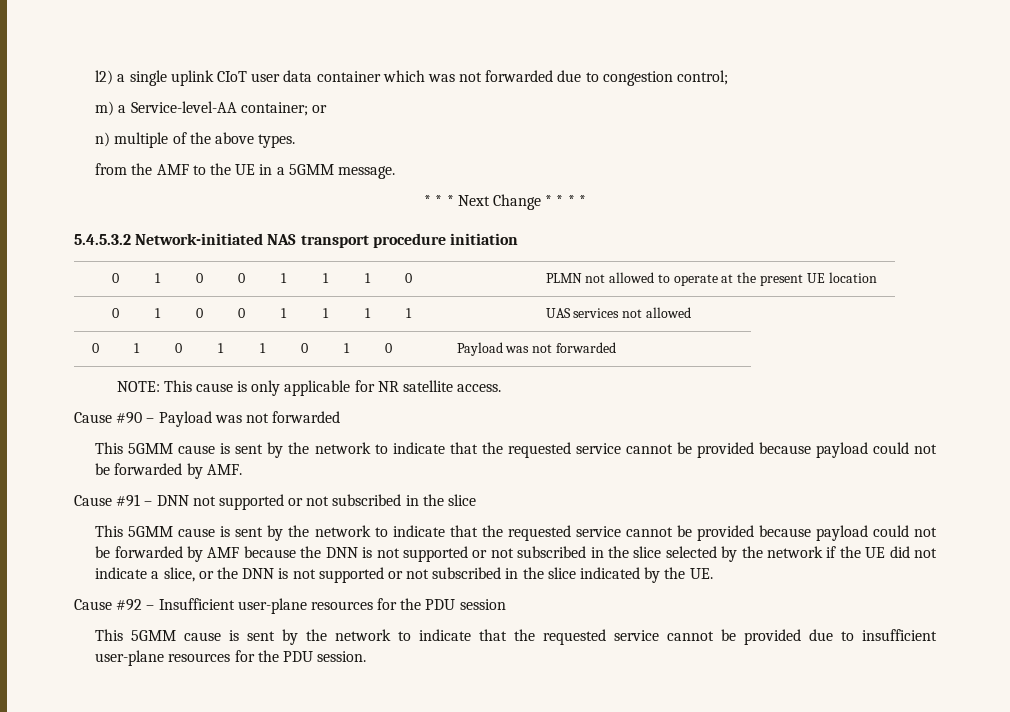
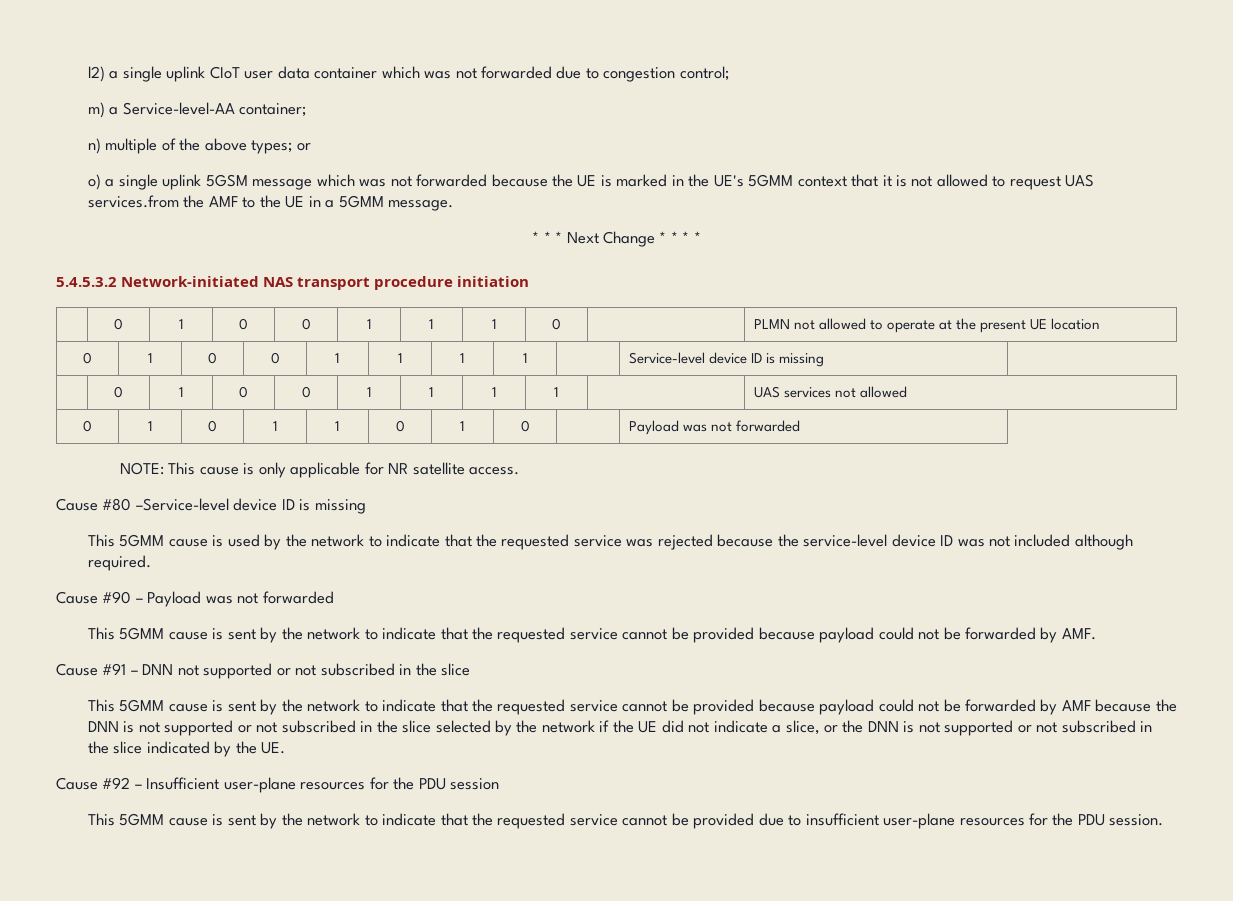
[312,105,328,113] or -> (307, 110) none
[258,134,296,148] [95,163,128,175] types. // from -> [251,140,311,154] [87,174,1095,190] [87,195,179,208] types; or // o) a single uplink 5GSM message which was not forwarded because the UE is marked in the UE's 5GMM context that it is not allowed to request UAS services.from
(877, 277) none -> [83,352,92,364] [147,353,153,363] [208,352,217,364] [270,352,280,364] [335,353,341,363] [397,353,403,363] [460,353,466,363] [522,353,528,363] [628,352,824,367] // 0 | 1 | 0 | 0 | 1 | 1 | 1 | 1 | | Service-level device ID is missing
(502, 388) none -> [56,498,366,514] [87,534,1133,550] [87,555,151,571] // Cause #80 –Service-level device ID is missing // This 5GMM cause is used by the network to indicate that the requested service was rejected because the service-level device ID was not included although required.

